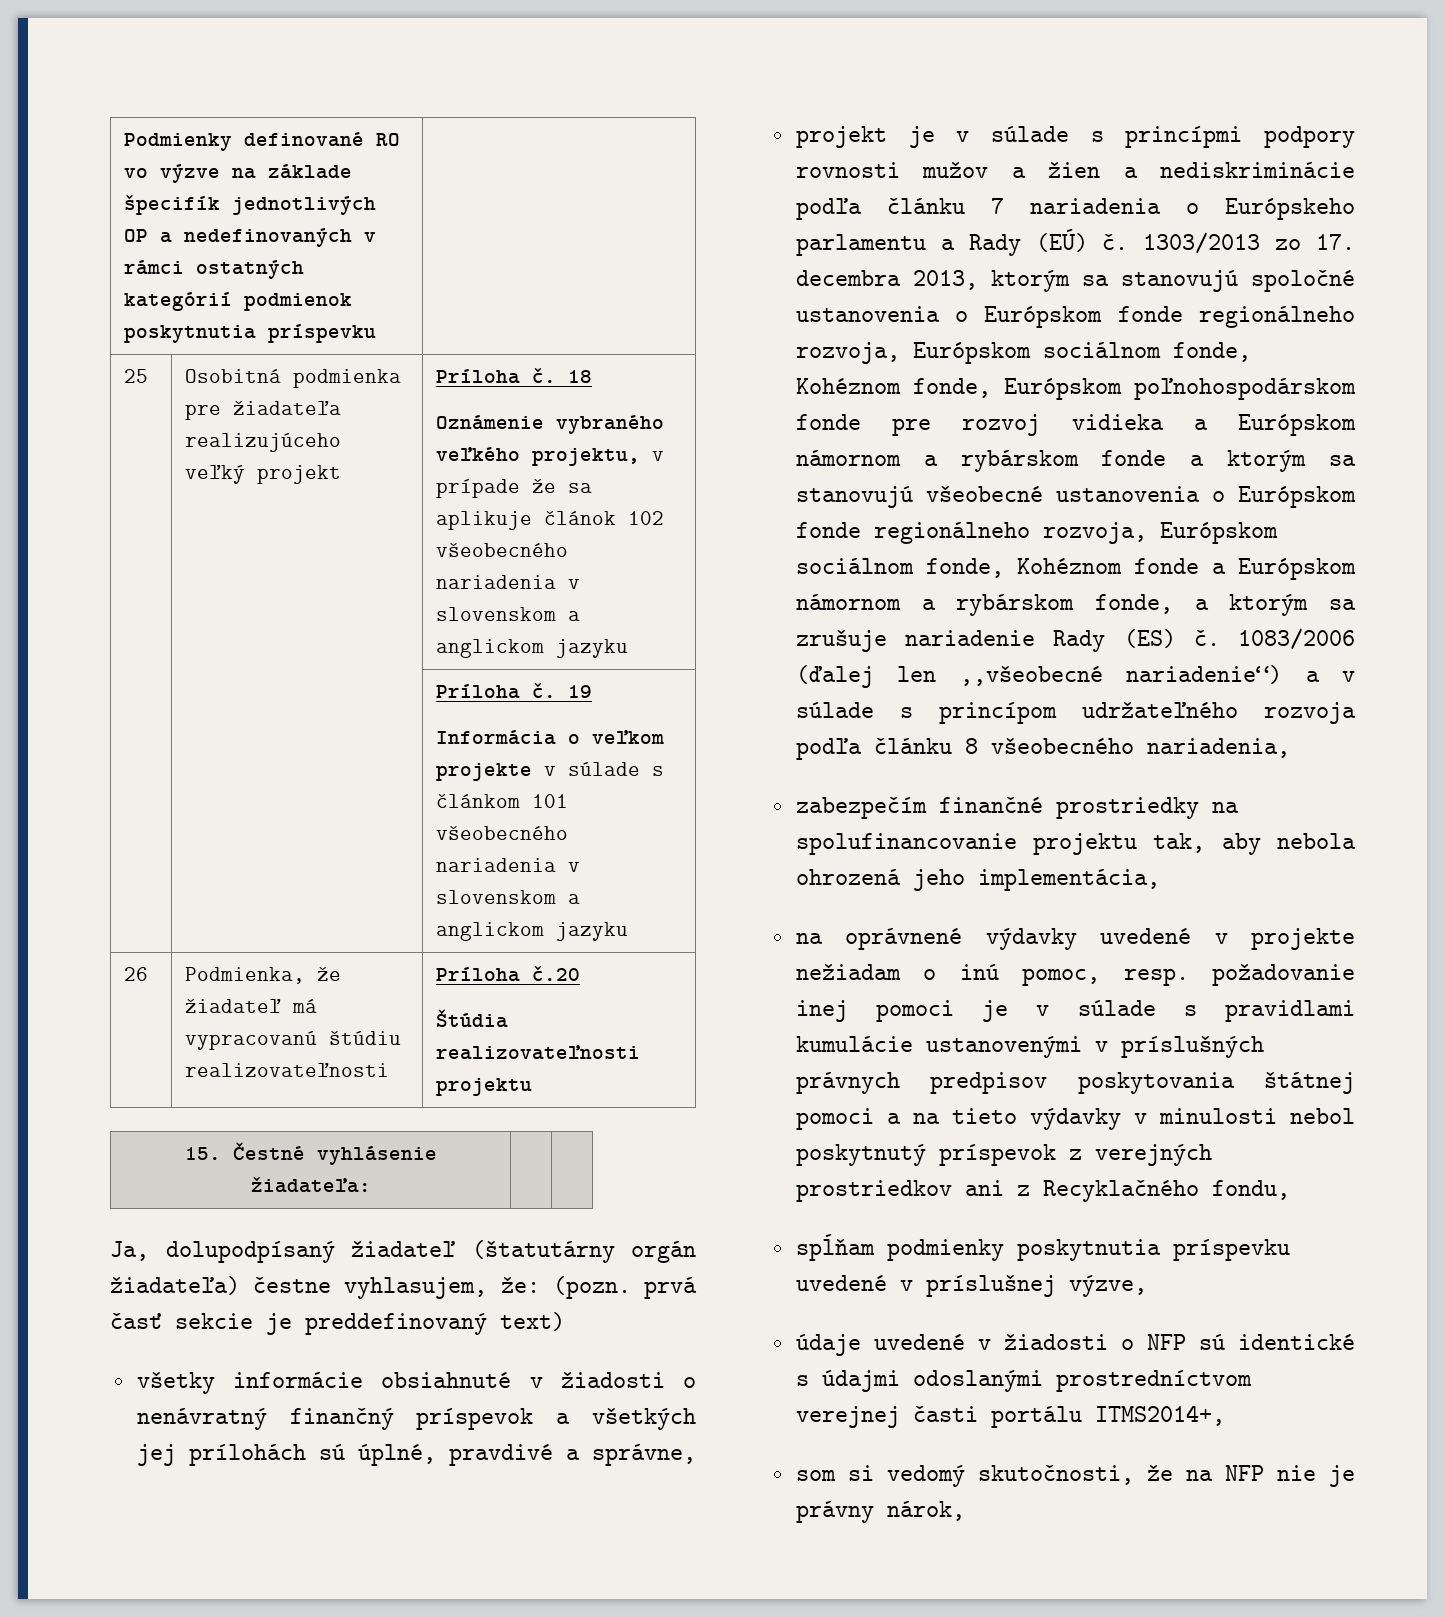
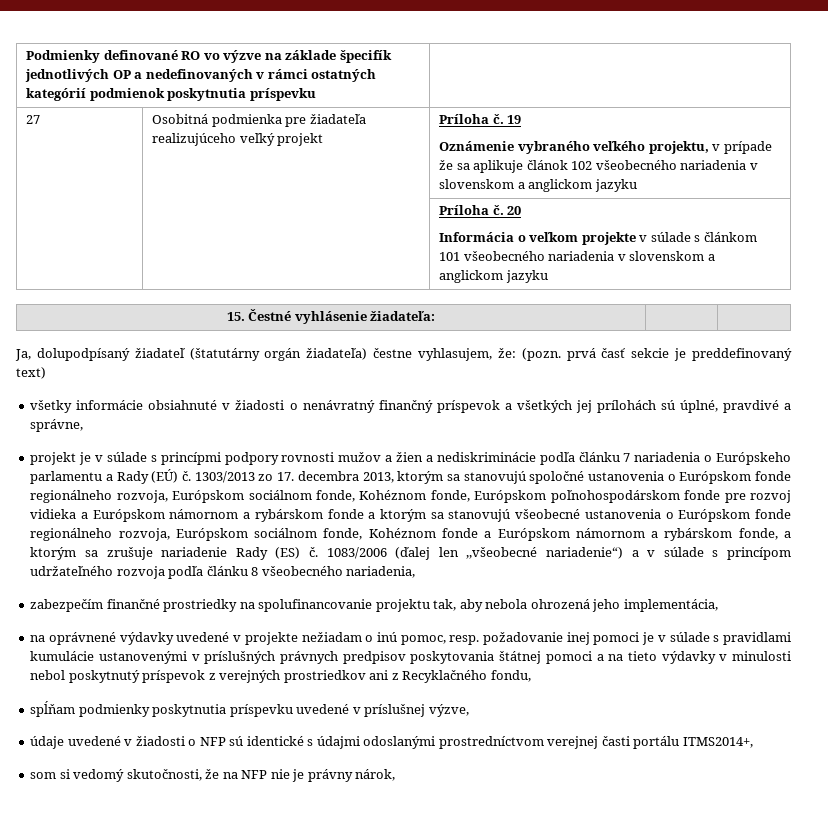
[124,369,149,383] 25 -> [26,115,41,124] 27
[568,370,593,383] 18 -> [507,115,522,124] 19
[568,685,593,698] 19 -> [507,206,522,215] 20
[124,967,149,981] [185,967,342,984] [185,999,318,1013] [185,1031,402,1050] [185,1063,390,1077] [436,966,581,982] [436,1009,509,1028] [436,1045,641,1060] [436,1078,533,1096] // 26 | Podmienka, že žiadateľ má vypracovanú štúdiu realizovateľnosti | Príloha č.20 // Štúdia realizovateľnosti projektu -> (548, 276) none

